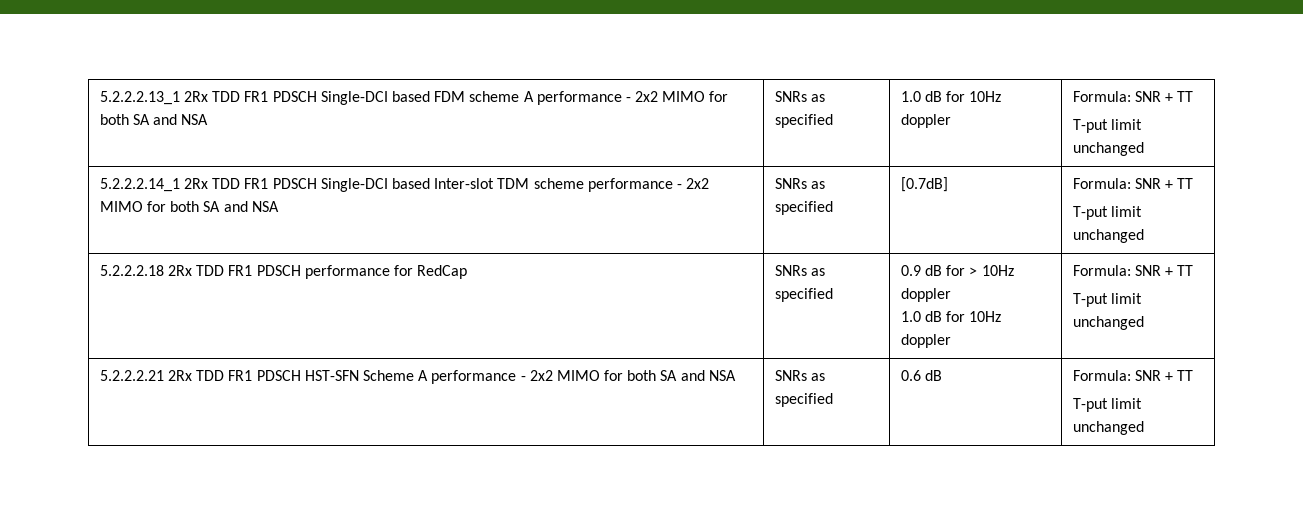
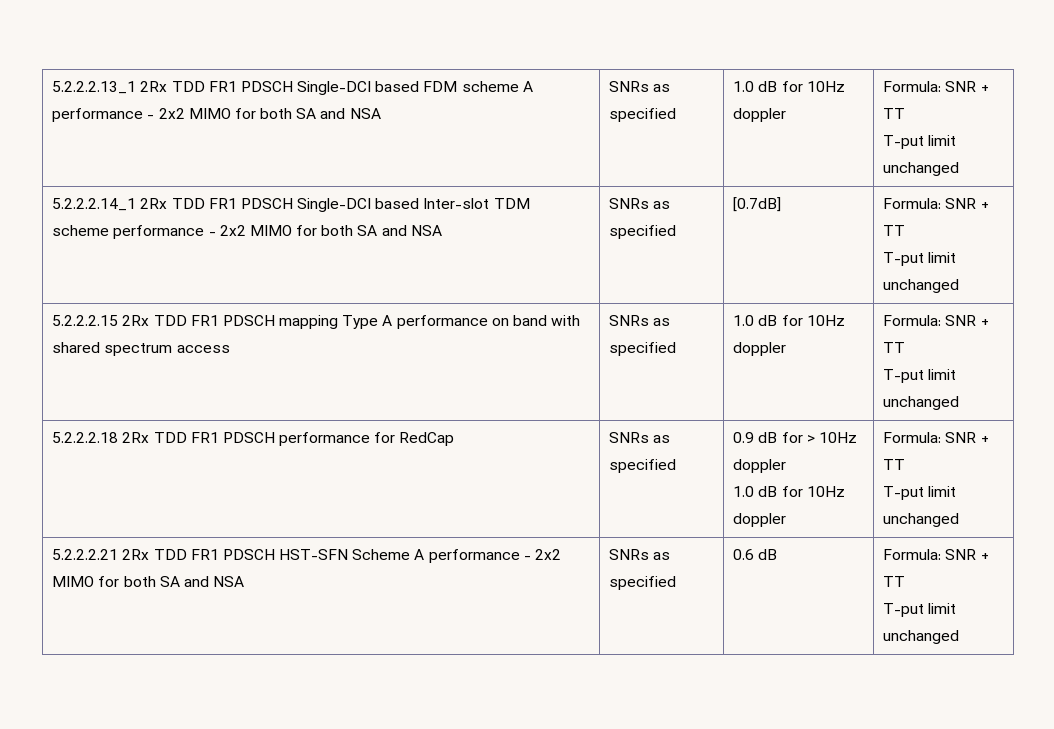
(1144, 236) none -> [52,315,581,329] [52,342,230,356] [609,315,671,326] [609,342,677,356] [733,315,845,326] [733,342,787,356] [883,315,989,326] [883,342,906,353] [883,369,957,383] [883,396,960,410] // 5.2.2.2.15 2Rx TDD FR1 PDSCH mapping Type A performance on band with shared spectrum access | SNRs as specified | 1.0 dB for 10Hz doppler | Formula: SNR + TT // T-put limit unchanged

